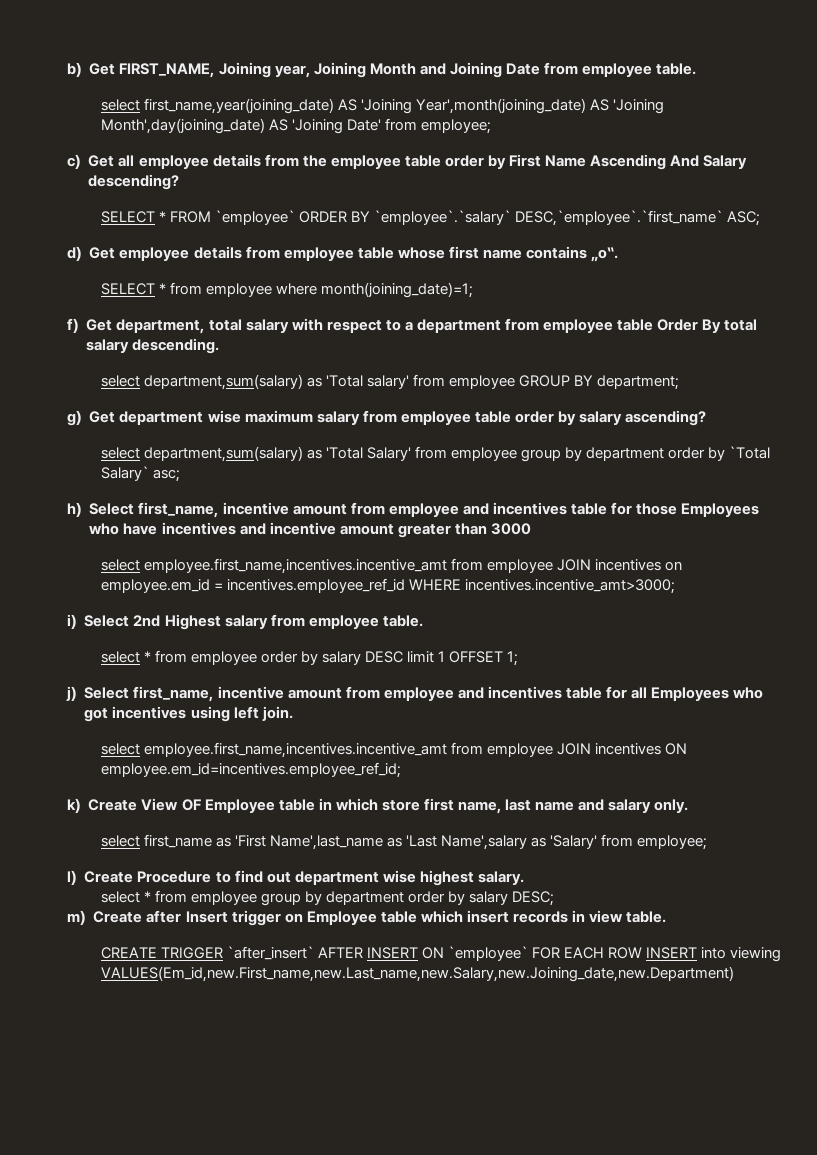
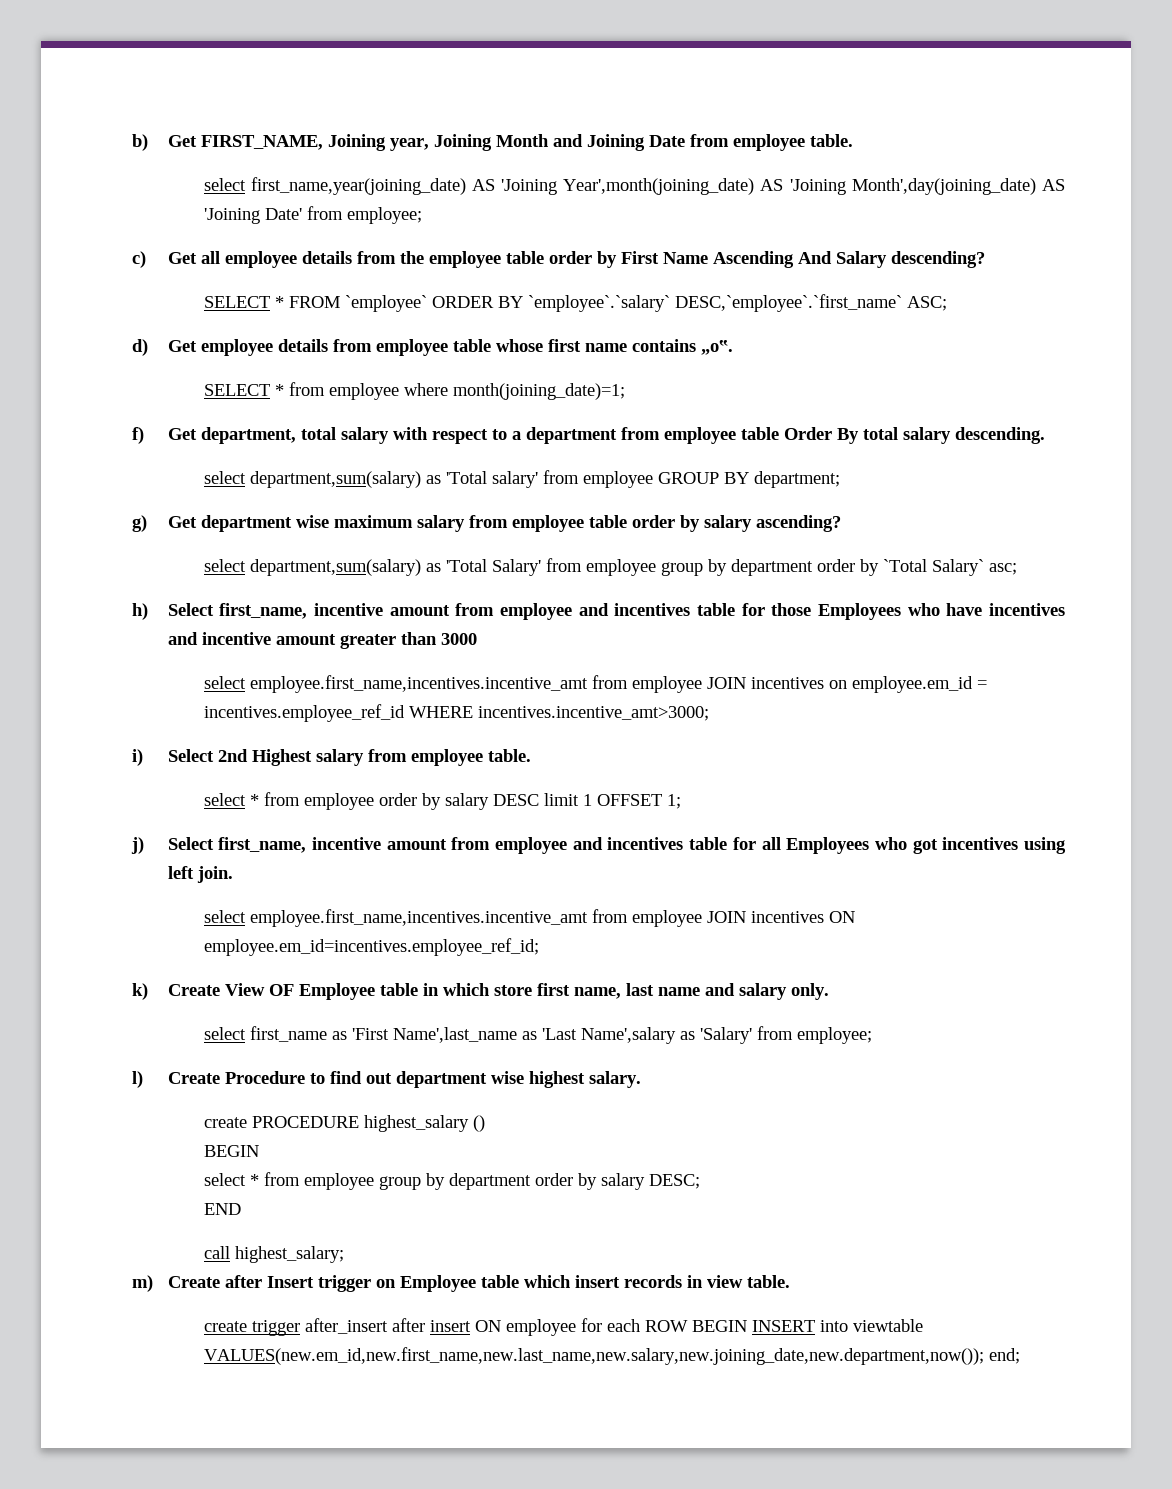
(524, 878) none -> [203,1115,485,1132] [203,1145,259,1157] // create PROCEDURE highest_salary () // BEGIN
(555, 898) none -> [203,1203,241,1215] [203,1246,344,1263] // END // call highest_salary;
[100,946,782,962] [100,966,734,982] CREATE TRIGGER `after_insert` AFTER INSERT ON `employee` FOR EACH ROW INSERT into viewing VALUES(Em_id,new.First_name,new.Last_name,new.Salary,new.Joining_date,new.Department) -> [203,1318,923,1336] [203,1347,1020,1365] create trigger after_insert after insert ON employee for each ROW BEGIN INSERT into viewtable VALUES(new.em_id,new.first_name,new.last_name,new.salary,new.joining_date,new.department,now()); end;

